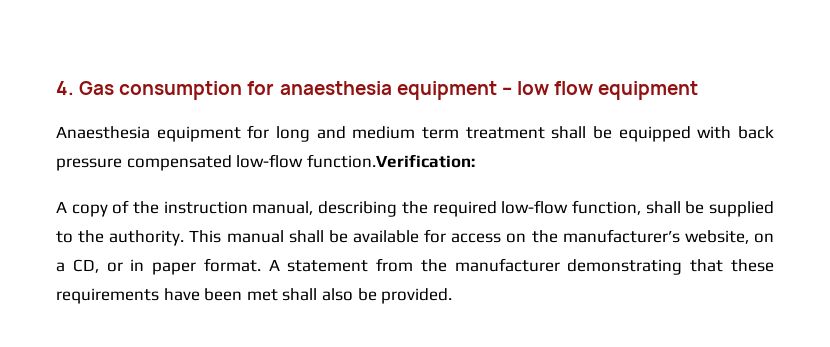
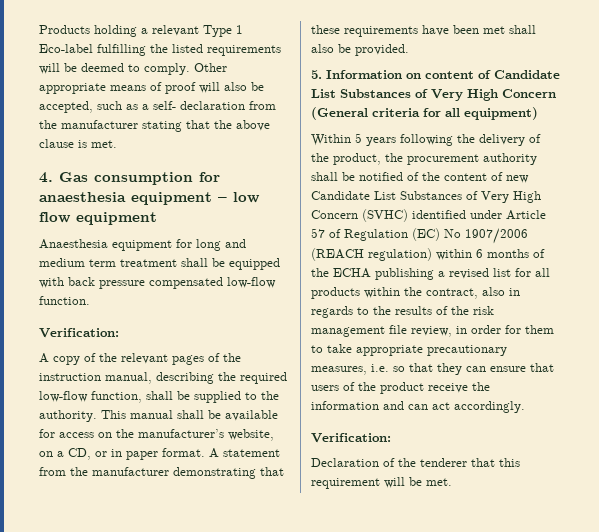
(56, 88) none -> [39,25,243,37] [39,44,281,56] [39,63,227,75] [39,82,264,94] [39,101,276,113] [39,120,270,132] [39,139,117,148] Products holding a relevant Type 1 Eco-label fulfilling the listed requirements will be deemed to comply. Other appropriate means of proof will also be accepted, such as a self- declaration from the manufacturer stating that the above clause is met. //
[306,154,475,168] function.Verification: -> [39,296,90,305] [39,328,119,338] function. // Verification:
(160, 207) none -> [121,353,241,365] relevant pages of the
(453, 296) none -> [311,70,560,79] [311,89,556,101] [311,107,538,120] [311,133,541,146] [311,153,537,165] [311,172,529,183] [311,191,541,203] [311,209,546,222] [311,228,528,244] [311,248,545,261] [311,268,550,280] [311,287,520,299] [311,306,494,318] [311,325,554,337] [311,344,507,356] [311,363,554,375] [311,382,490,394] [311,401,525,413] [311,433,391,443] [311,458,520,467] [311,477,452,489] // 5. Information on content of Candidate List Substances of Very High Concern (General criteria for all equipment) // Within 5 years following the delivery of the product, the procurement authority shall be notified of the content of new Candidate List Substances of Very High Concern (SVHC) identified under Article 57 of Regulation (EC) No 1907/2006 (REACH regulation) within 6 months of the ECHA publishing a revised list for all products within the contract, also in regards to the results of the risk management file review, in order for them to take appropriate precautionary measures, i.e. so that they can ensure that users of the product receive the information and can act accordingly. // Verification: // Declaration of the tenderer that this requirement will be met.

